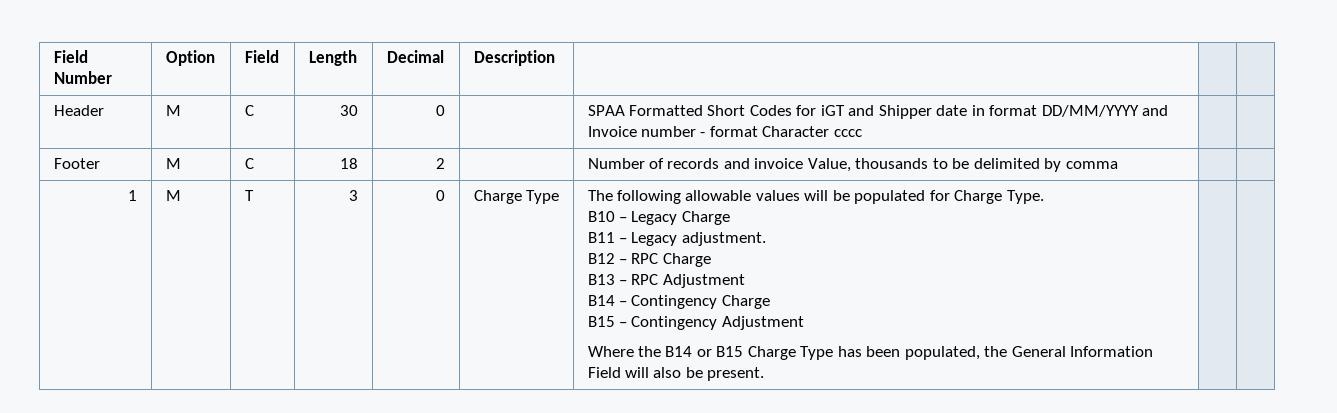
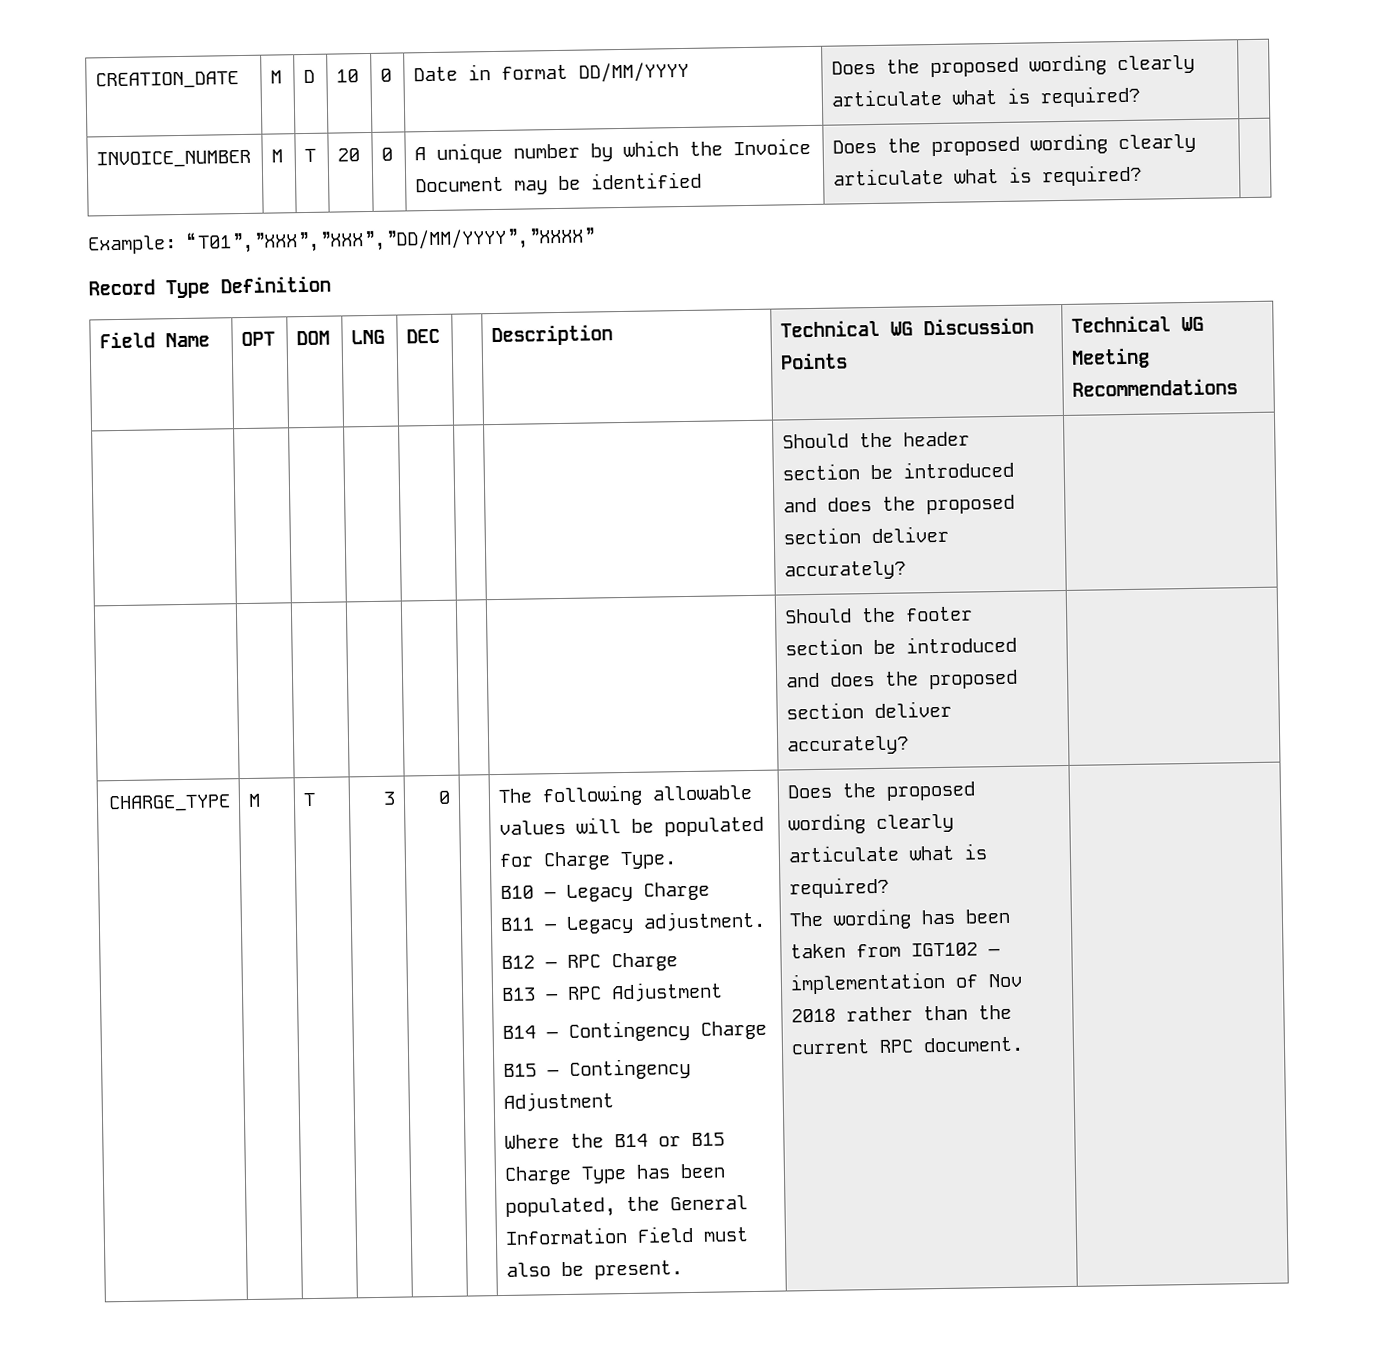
[53,50,88,63] [53,71,112,84] [165,50,215,66] [244,50,279,63] [308,50,357,66] [386,50,444,63] [473,50,555,66] [53,105,104,116] [165,105,181,116] [244,105,254,116] [340,105,359,116] [436,105,446,116] [587,105,1168,119] [587,126,862,137] [53,158,100,169] [165,158,181,169] [244,158,254,169] [340,158,359,169] [436,158,446,169] [587,158,1118,172] [128,190,138,201] Field Number | Option | Field | Length | Decimal | Description | | | // Header | M | C | 30 | 0 | | SPAA Formatted Short Codes for iGT and Shipper date in format DD/MM/YYYY and Invoice number - format Character cccc | | // Footer | M | C | 18 | 2 | | Number of records and invoice Value, thousands to be delimited by comma | | // 1 -> [95,71,240,90] [270,70,283,84] [303,69,316,84] [336,69,360,83] [380,68,393,82] [413,61,690,83] [831,54,1196,78] [831,85,1142,108] [96,149,252,169] [271,149,284,163] [304,148,317,163] [337,148,361,162] [381,147,394,161] [414,137,812,164] [415,171,703,195] [832,133,1197,157] [833,164,1143,187] [87,226,595,255] [88,275,331,299] [99,331,211,349] [241,331,276,347] [296,330,331,346] [351,329,386,345] [406,328,441,344] [491,324,614,347] [780,317,1035,338] [780,352,849,370] [1071,315,1205,333] [1071,347,1151,369] [1072,378,1239,397] [782,431,971,449] [782,460,1015,481] [783,494,1016,515] [783,525,950,545] [784,560,907,581] [784,606,974,624] [785,635,1018,656] [786,669,1019,690] [786,700,953,720] [787,735,910,756] [107,794,231,813] CREATION_DATE | M | D | 10 | 0 | Date in format DD/MM/YYYY | Does the proposed wording clearly articulate what is required? | // INVOICE_NUMBER | M | T | 20 | 0 | A unique number by which the Invoice Document may be identified | Does the proposed wording clearly articulate what is required? | // Example: “T01”,”XXX”,”XXX”,”DD/MM/YYYY”,”XXXX” // Record Type Definition // Field Name | OPT | DOM | LNG | DEC | | Description | Technical WG Discussion Points | Technical WG Meeting Recommendations // | | | | | | | Should the header section be introduced and does the proposed section deliver accurately? | // | | | | | | | Should the footer section be introduced and does the proposed section deliver accurately? | // CHARGE_TYPE
[473,190,559,204] Charge Type -> (451, 797) none
[624,367,649,378] will -> [703,1227,750,1242] must
(765, 374) none -> [787,781,977,801] [788,813,955,835] [788,843,988,863] [789,876,890,899] [789,908,1011,930] [790,942,1002,959] [790,971,1024,995] [791,1004,1013,1023] [791,1036,1025,1055] Does the proposed wording clearly articulate what is required? // The wording has been taken from IGT102 – implementation of Nov 2018 rather than the current RPC document.

